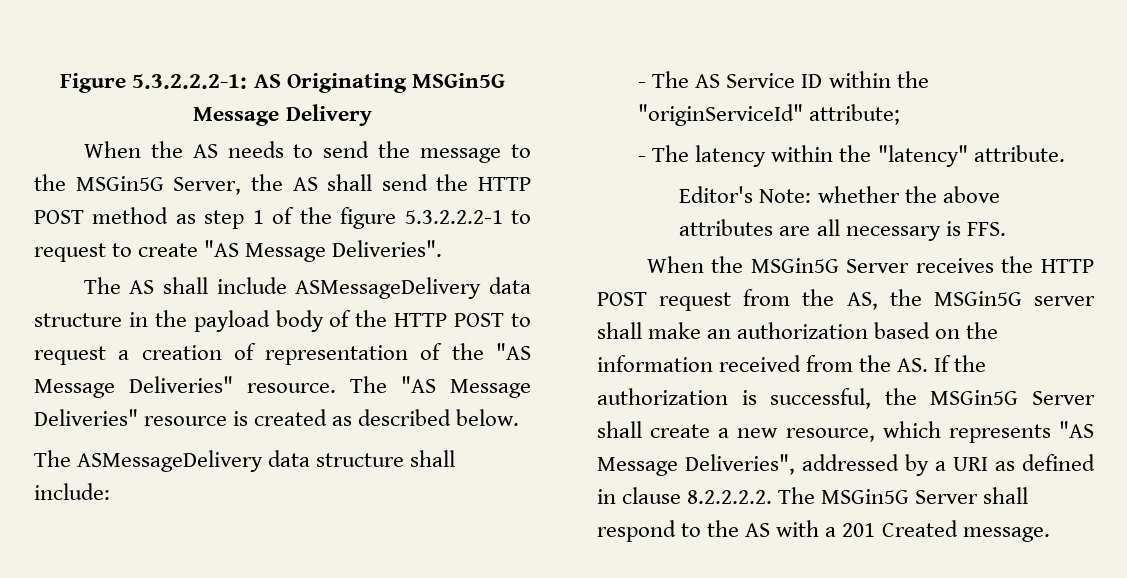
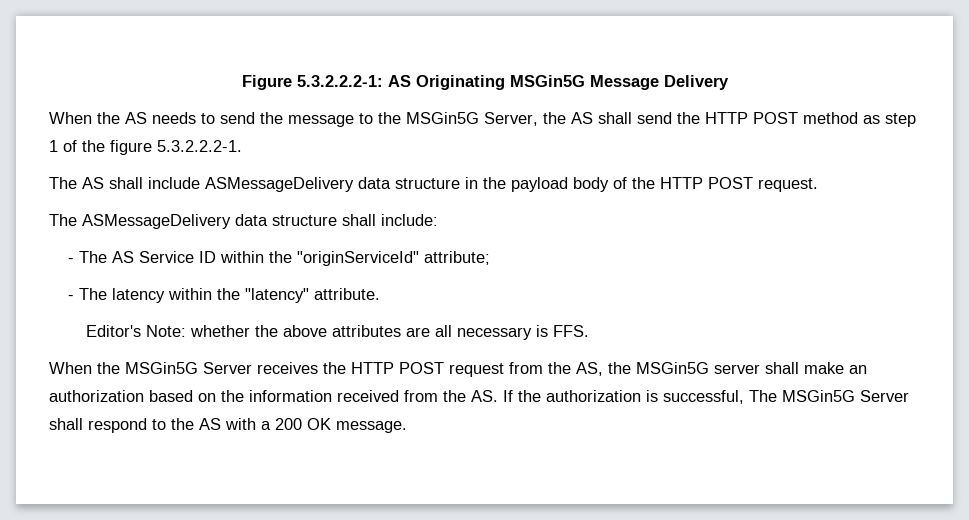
[404,210,532,224] [34,240,443,262] 5.3.2.2.2-1 to request to create "AS Message Deliveries". -> [157,140,242,152] 5.3.2.2.2-1.
[511,313,532,327] [34,343,531,365] [34,376,531,398] [34,409,520,426] to request a creation of representation of the "AS Message Deliveries" resource. The "AS Message Deliveries" resource is created as described below. -> [758,178,818,192] request.
[884,388,1095,405] [597,421,1094,443] [597,454,1095,476] [597,487,773,504] the MSGin5G Server shall create a new resource, which represents "AS Message Deliveries", addressed by a URI as defined in clause 8.2.2.2.2. -> (744, 397) none
[842,520,958,537] 201 Created -> [275,418,331,430] 200 OK

